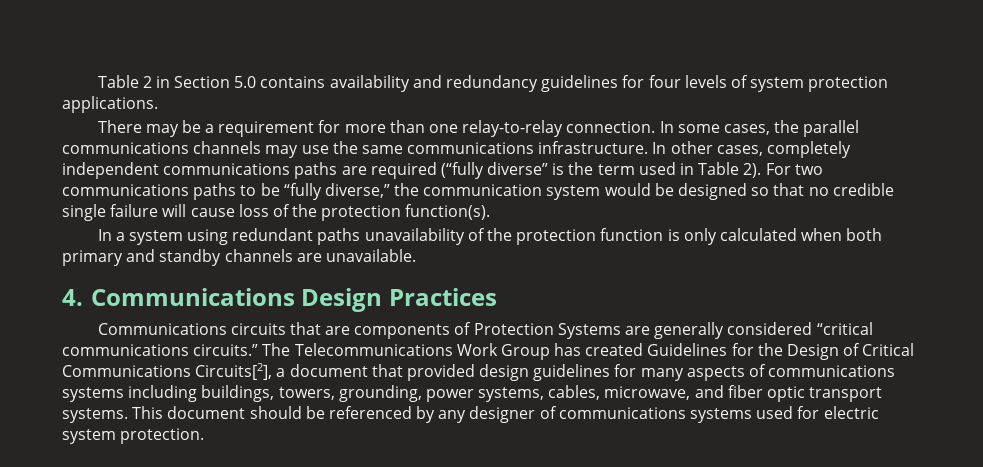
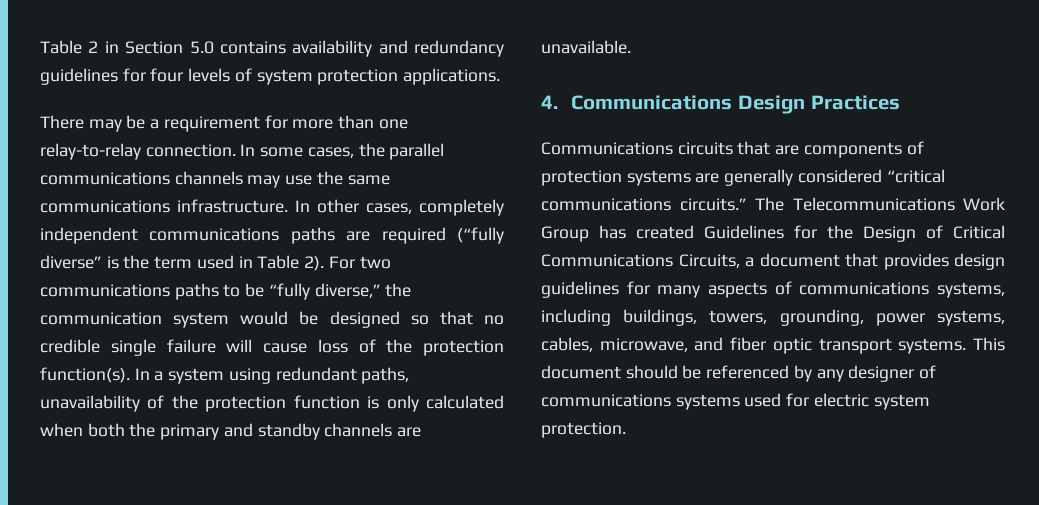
(491, 212) // -> (130, 375) none
[317,228,361,245] paths -> [361,367,410,384] paths,
(883, 234) none -> [129,423,156,437] the
[473,323,621,339] Protection Systems -> [541,170,691,186] protection systems
[195,363,273,380] Circuits[2], -> [678,254,740,268] Circuits,
[406,364,475,381] provided -> [883,253,949,270] provides
[62,387,124,402] systems -> [937,282,1005,298] systems,

